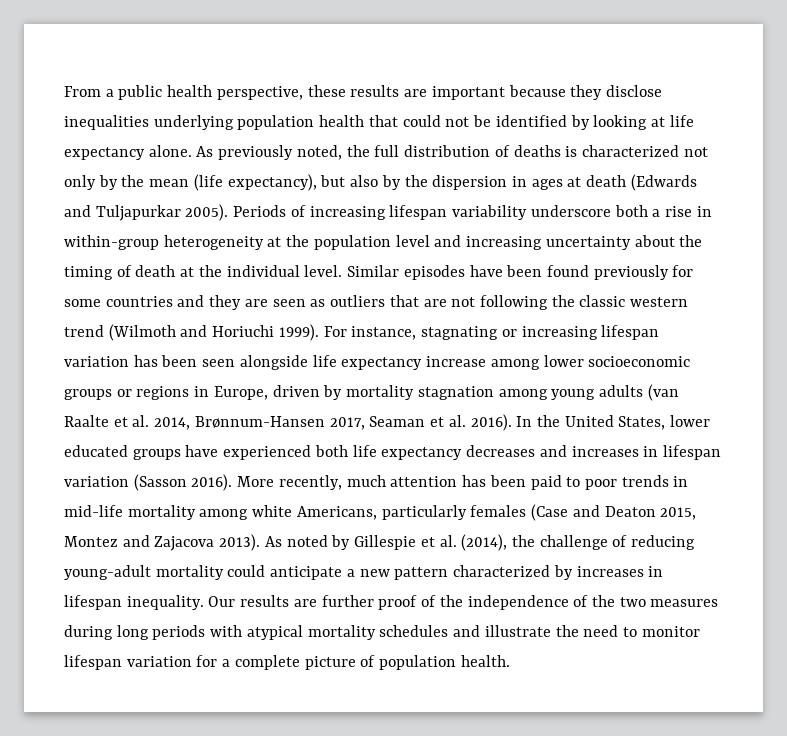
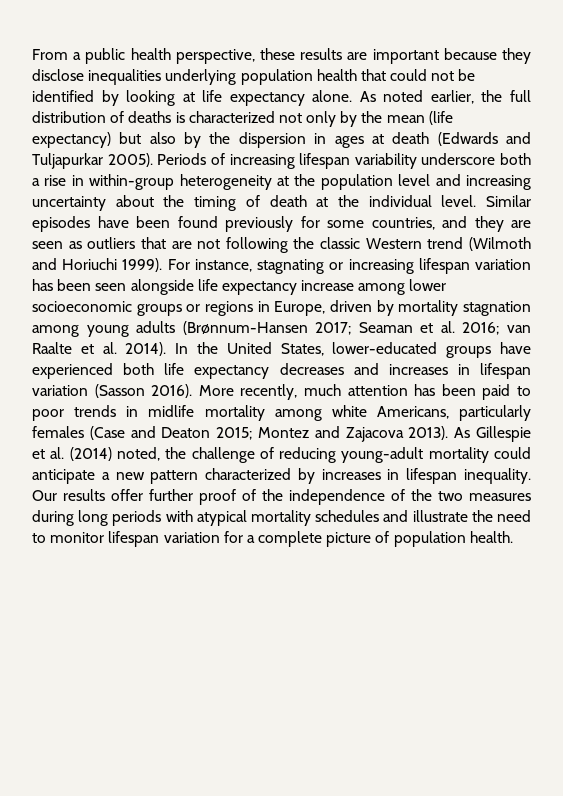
[218,145,342,160] previously noted, -> [383,90,474,104] noted earlier,
[227,174,317,191] expectancy), -> [32,132,111,148] expectancy)
[105,296,173,307] countries -> [371,217,435,230] countries,
[630,297,689,307] western -> [365,238,422,249] Western
[647,384,679,401] [64,414,512,431] (van Raalte et al. 2014, Brønnum-Hansen 2017, Seaman et al. 2016). -> [182,321,531,335] [32,342,167,356] (Brønnum-Hansen 2017; Seaman et al. 2016; van Raalte et al. 2014).
[670,415,711,427] [64,445,128,457] lower educated -> [332,342,438,354] lower-educated
[64,505,123,517] mid-life -> [148,405,195,417] midlife
[660,507,697,520] 2015, -> [216,427,253,440] 2015;
[286,535,351,550] noted by -> (471, 432) none
[461,534,508,551] (2014), -> [69,447,160,461] (2014) noted,
[293,599,317,607] are -> [111,489,143,501] offer

